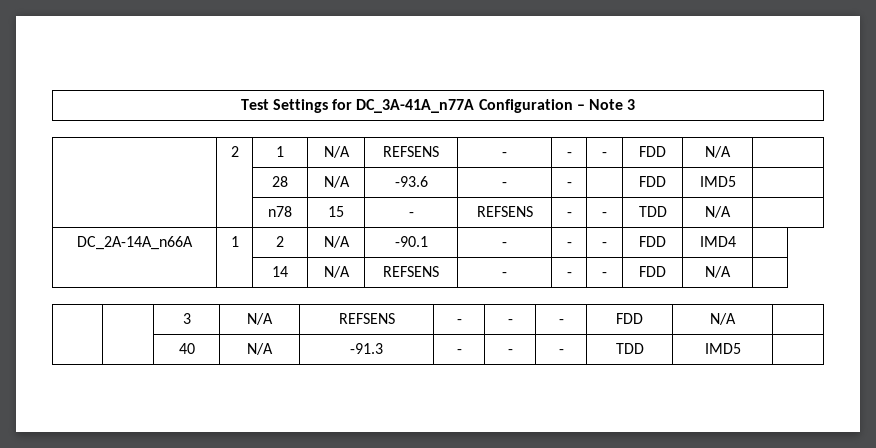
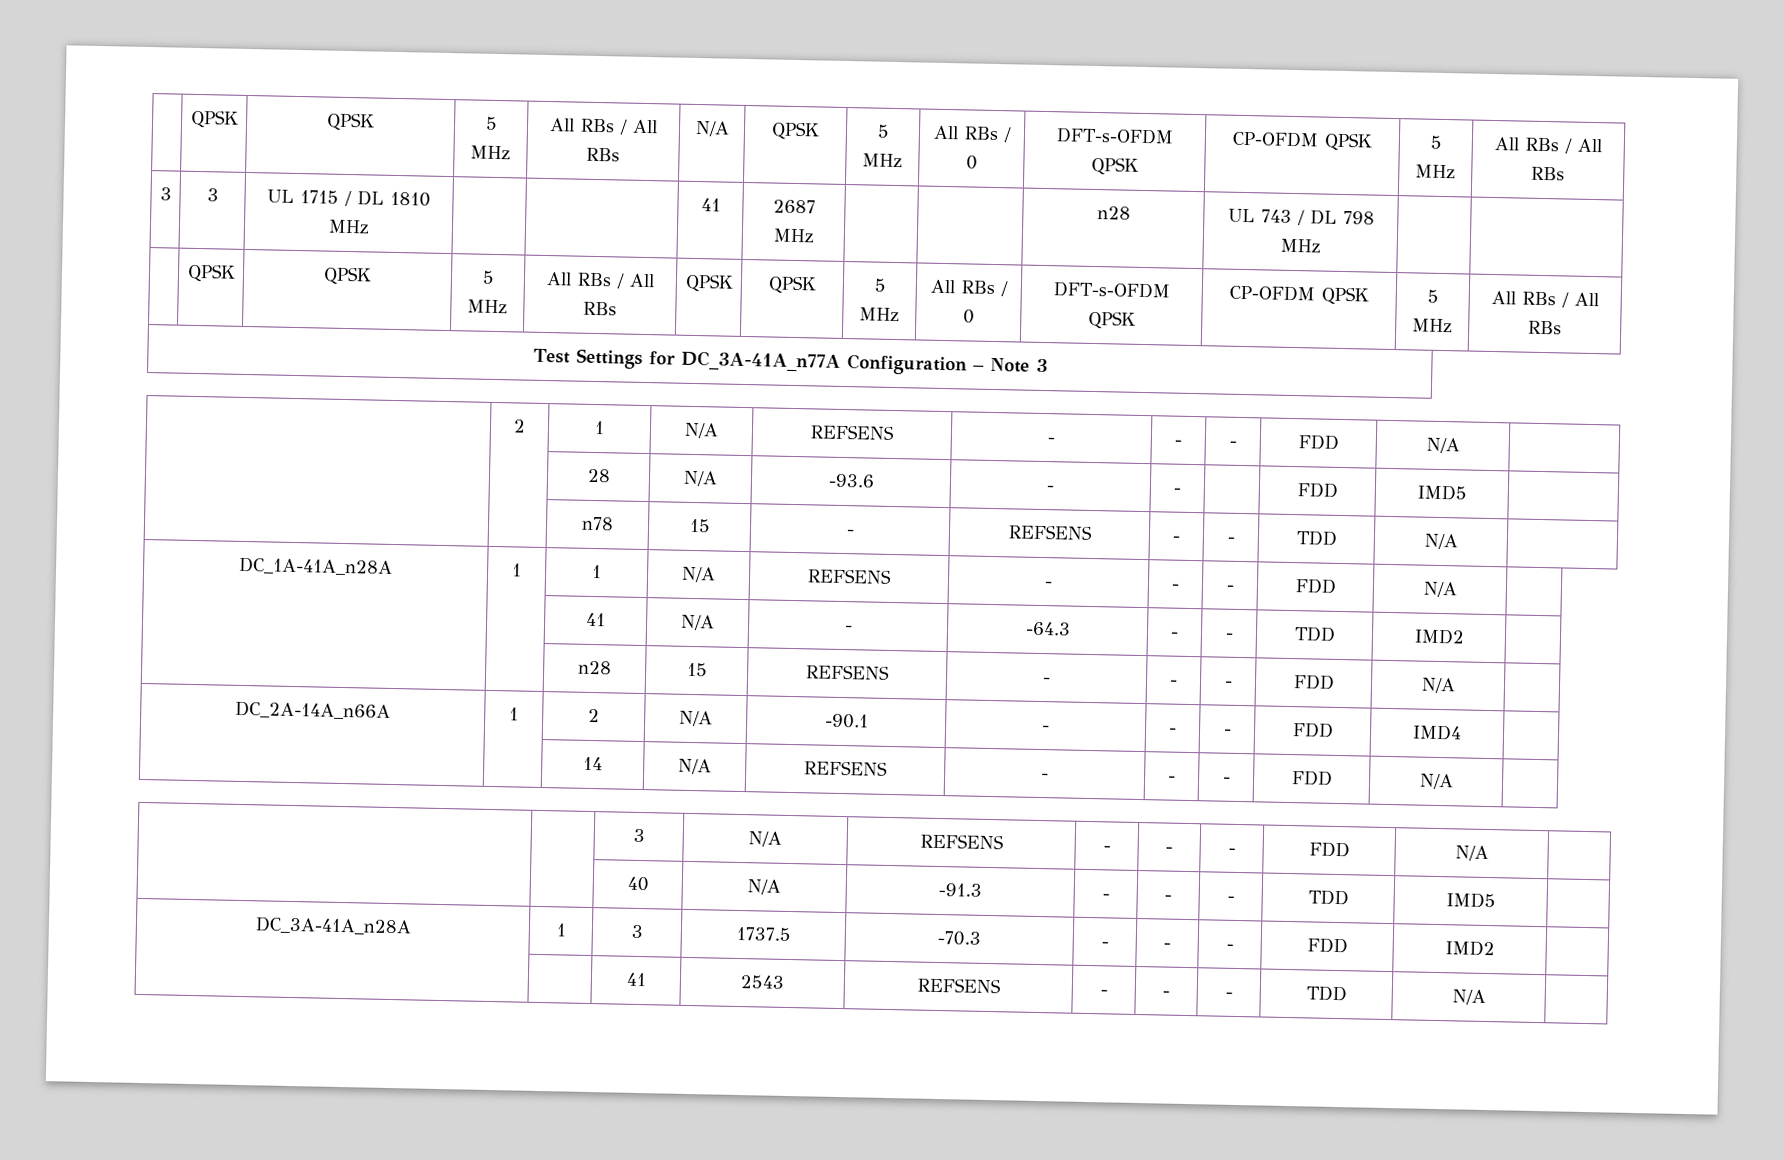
(240, 104) none -> [189,109,239,129] [326,112,375,132] [484,116,498,130] [470,145,511,161] [549,118,659,135] [586,147,620,162] [694,120,730,137] [771,121,820,141] [876,124,890,138] [862,153,903,169] [933,125,1012,143] [965,155,978,170] [1056,127,1174,145] [1090,156,1139,176] [1232,130,1373,152] [1429,135,1443,149] [1415,164,1456,180] [1494,137,1603,154] [1531,166,1565,181] [159,187,172,201] [206,188,219,202] [267,189,431,207] [327,219,370,235] [700,198,721,212] [772,199,816,214] [772,228,815,244] [1096,206,1131,220] [1227,208,1375,226] [1279,238,1321,254] [186,263,236,283] [323,266,372,286] [481,270,495,284] [467,299,508,315] [546,272,656,289] [583,301,617,316] [684,273,734,293] [768,275,817,295] [873,278,887,292] [859,307,900,323] [930,279,1009,297] [962,309,975,324] [1053,281,1171,299] [1087,310,1136,330] [1229,284,1369,306] [1426,289,1439,303] [1412,318,1453,334] [1491,290,1600,308] [1528,320,1562,335] | QPSK | QPSK | 5 MHz | All RBs / All RBs | N/A | QPSK | 5 MHz | All RBs / 0 | DFT-s-OFDM QPSK | CP-OFDM QPSK | 5 MHz | All RBs / All RBs // 3 | 3 | UL 1715 / DL 1810 MHz | | | 41 | 2687 MHz | | | n28 | UL 743 / DL 798 MHz | | // | QPSK | QPSK | 5 MHz | All RBs / All RBs | QPSK | QPSK | 5 MHz | All RBs / 0 | DFT-s-OFDM QPSK | CP-OFDM QPSK | 5 MHz | All RBs / All RBs //
(732, 212) none -> [239,556,393,576] [511,563,522,577] [591,564,602,579] [681,566,716,583] [807,568,892,584] [1044,581,1053,588] [1171,583,1179,590] [1225,584,1234,591] [1294,578,1337,594] [1422,581,1458,598] [586,612,606,627] [680,614,715,631] [843,625,853,632] [1024,621,1071,636] [1170,631,1179,638] [1224,632,1234,639] [1293,626,1336,642] [1413,628,1465,645] [578,660,612,675] [686,662,708,677] [806,664,890,680] [1042,677,1051,684] [1169,679,1178,686] [1223,680,1233,687] [1292,674,1335,690] [1420,677,1456,694] // DC_1A-41A_n28A | 1 | 1 | N/A | REFSENS | - | - | - | FDD | N/A | // | | 41 | N/A | - | -64.3 | - | - | TDD | IMD2 | // | | n28 | 15 | REFSENS | - | - | - | FDD | N/A |
(741, 348) none -> [254,916,412,936] [555,923,567,937] [630,924,644,939] [735,926,791,942] [937,930,981,946] [1100,941,1109,948] [1163,942,1171,949] [1225,943,1234,950] [1306,937,1348,954] [1444,940,1495,957] [625,972,647,987] [740,975,785,989] [916,977,1002,994] [1099,989,1108,996] [1162,990,1170,997] [1224,991,1233,998] [1305,985,1347,1002] [1451,989,1486,1005] // DC_3A-41A_n28A | 1 | 3 | 1737.5 | -70.3 | - | - | - | FDD | IMD2 | // | | 41 | 2543 | REFSENS | - | - | - | TDD | N/A |

